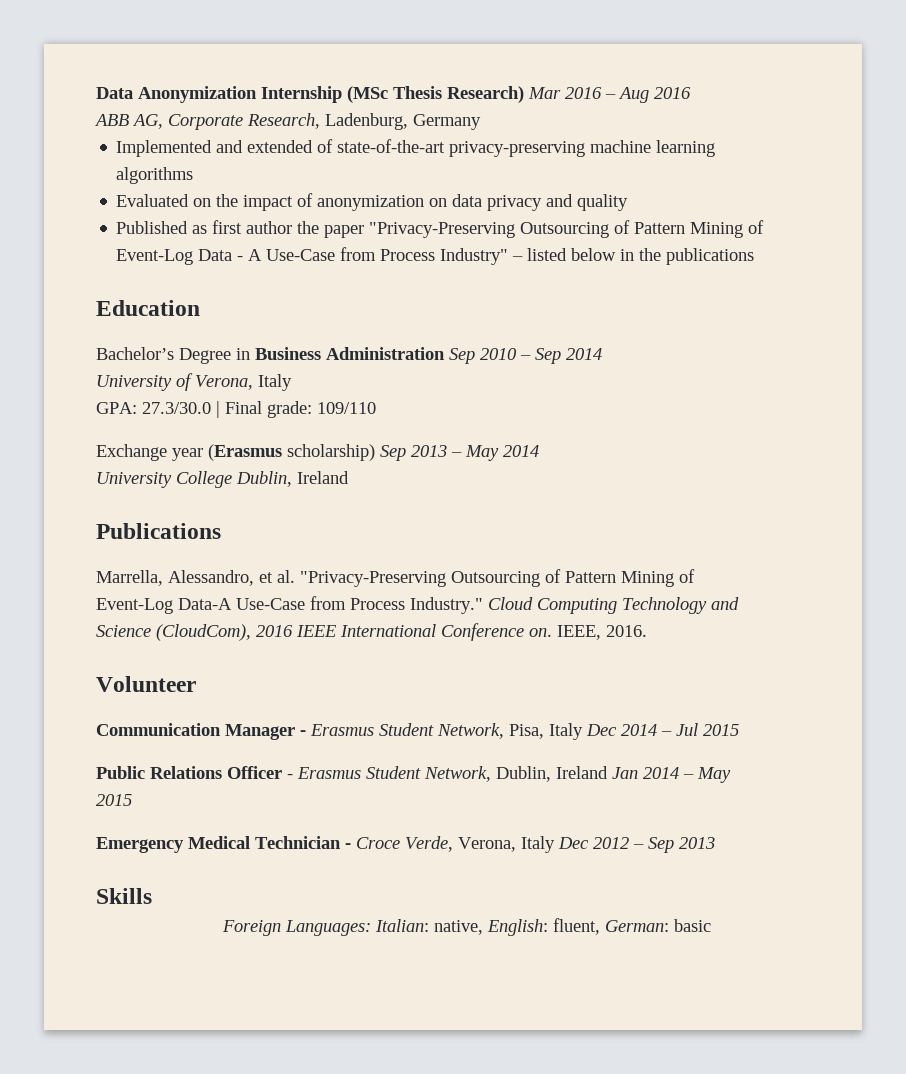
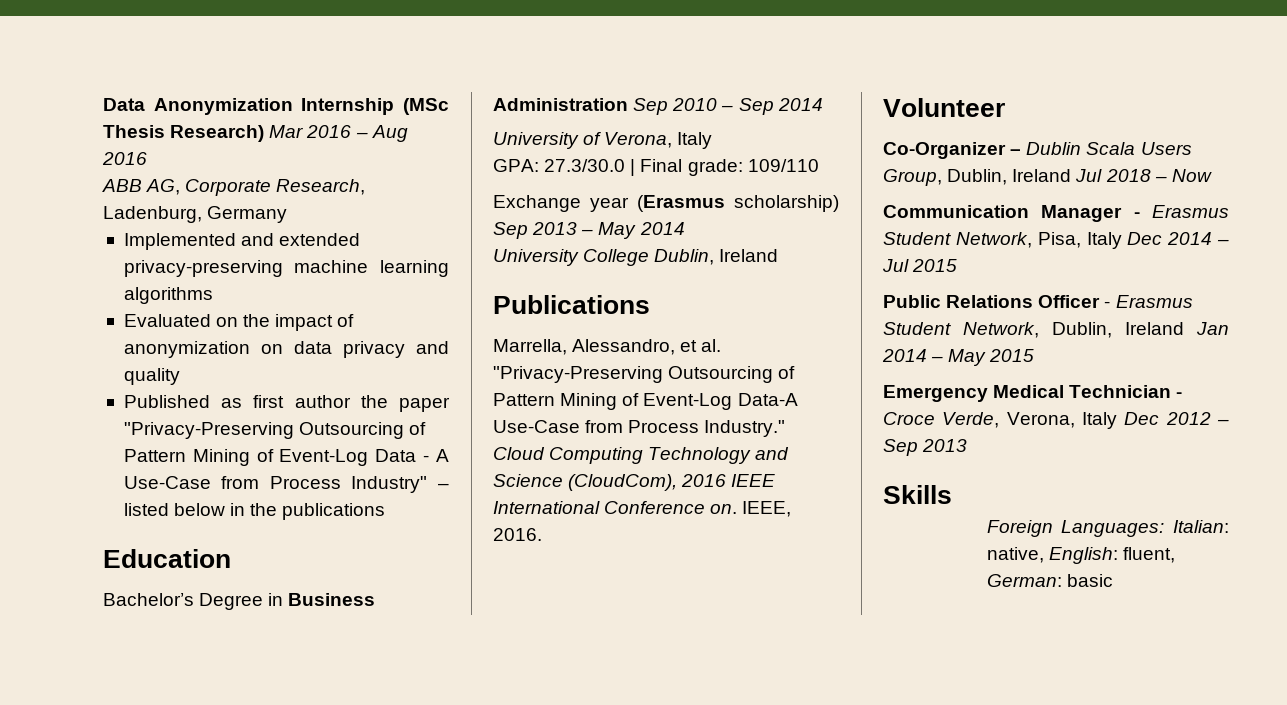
[317,139,446,153] of state-of-the-art -> (361, 239) none
(196, 684) none -> [883,142,1192,159] [883,169,1212,186] // Co-Organizer – Dublin Scala Users Group, Dublin, Ireland Jul 2018 – Now

